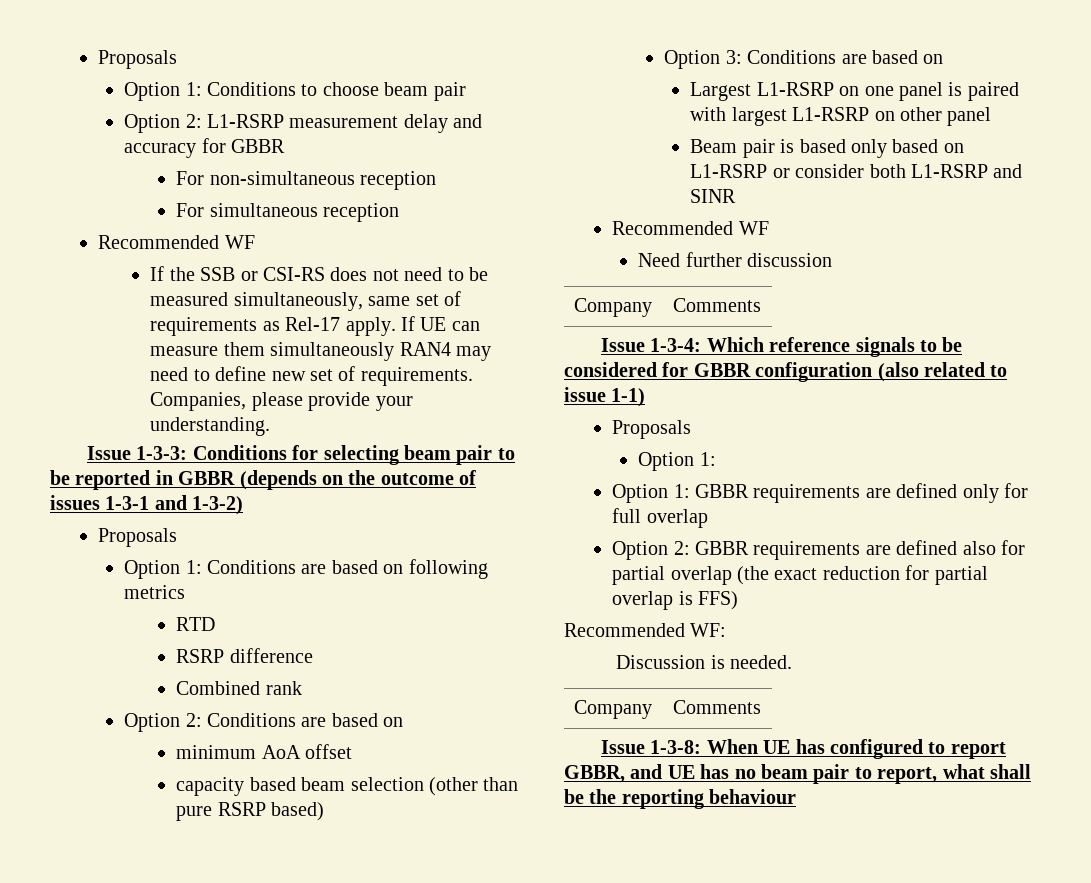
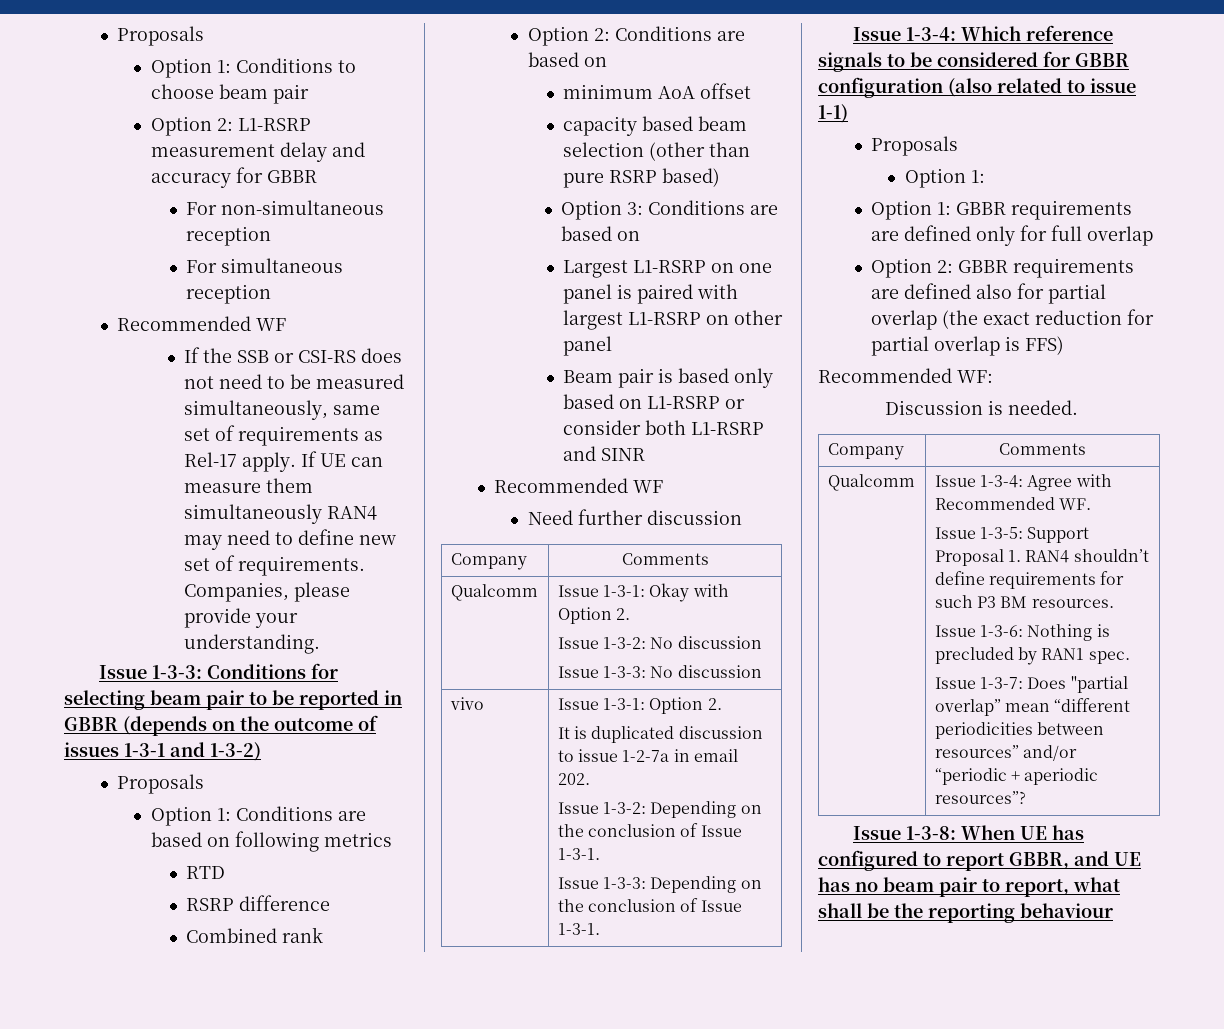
(761, 305) none -> [450,584,538,601] [557,583,729,602] [557,607,630,624] [557,636,762,649] [557,665,762,678] [449,697,484,710] [557,697,722,714] [557,726,763,743] [557,749,738,762] [557,773,590,785] [557,801,762,818] [557,823,742,837] [557,848,600,860] [557,876,762,893] [557,898,742,912] [557,923,600,935] // Qualcomm | Issue 1-3-1: Okay with Option 2. // Issue 1-3-2: No discussion // Issue 1-3-3: No discussion // vivo | Issue 1-3-1: Option 2. // It is duplicated discussion to issue 1-2-7a in email 202. // Issue 1-3-2: Depending on the conclusion of Issue 1-3-1. // Issue 1-3-3: Depending on the conclusion of Issue 1-3-1.
(761, 707) none -> [827,474,915,491] [934,474,1112,491] [934,497,1091,510] [934,527,1090,543] [934,549,1149,566] [934,571,1125,589] [934,595,1114,608] [934,624,1110,641] [934,647,1130,665] [934,676,1128,693] [934,698,1131,716] [934,722,1104,739] [934,745,1077,761] [934,768,1099,785] [934,791,1026,804] // Qualcomm | Issue 1-3-4: Agree with Recommended WF. // Issue 1-3-5: Support Proposal 1. RAN4 shouldn’t define requirements for such P3 BM resources. // Issue 1-3-6: Nothing is precluded by RAN1 spec. // Issue 1-3-7: Does "partial overlap” mean “different periodicities between resources” and/or “periodic + aperiodic resources”?

